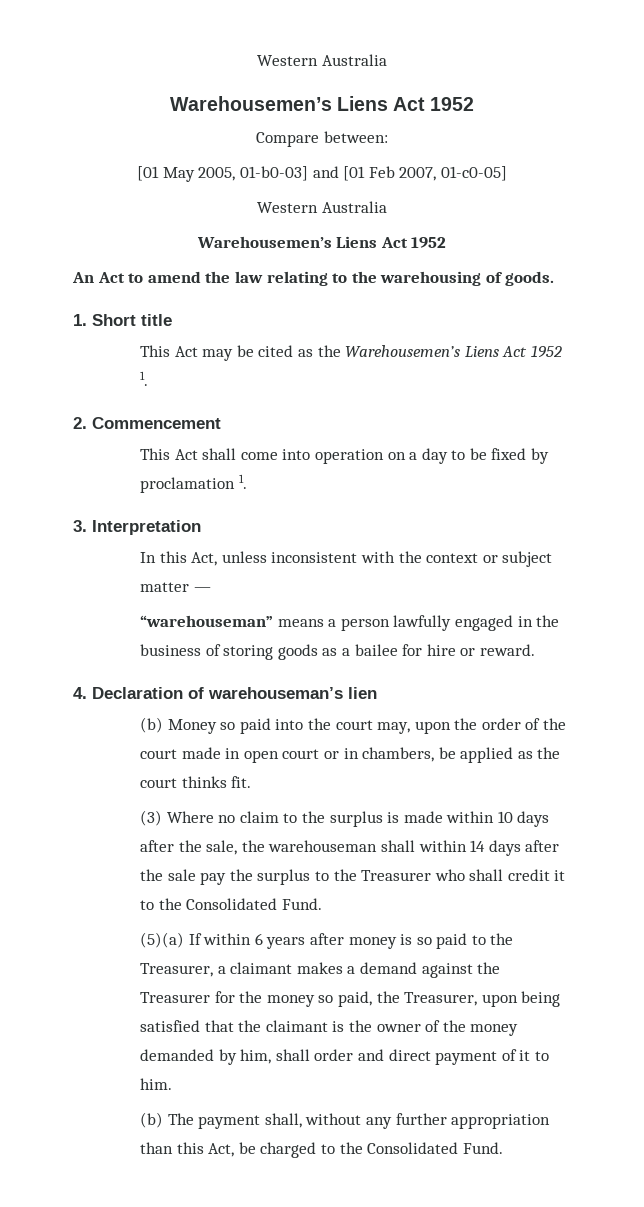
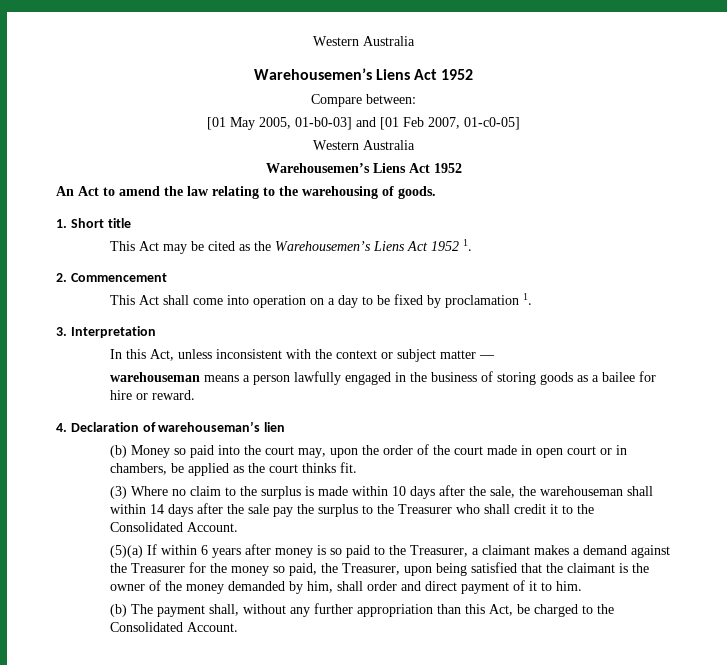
[139,615,273,627] “warehouseman” -> [110,372,201,382] warehouseman
[281,898,322,910] Fund. -> [187,522,239,532] Account.
[462,1142,503,1154] Fund. -> [187,622,239,632] Account.

